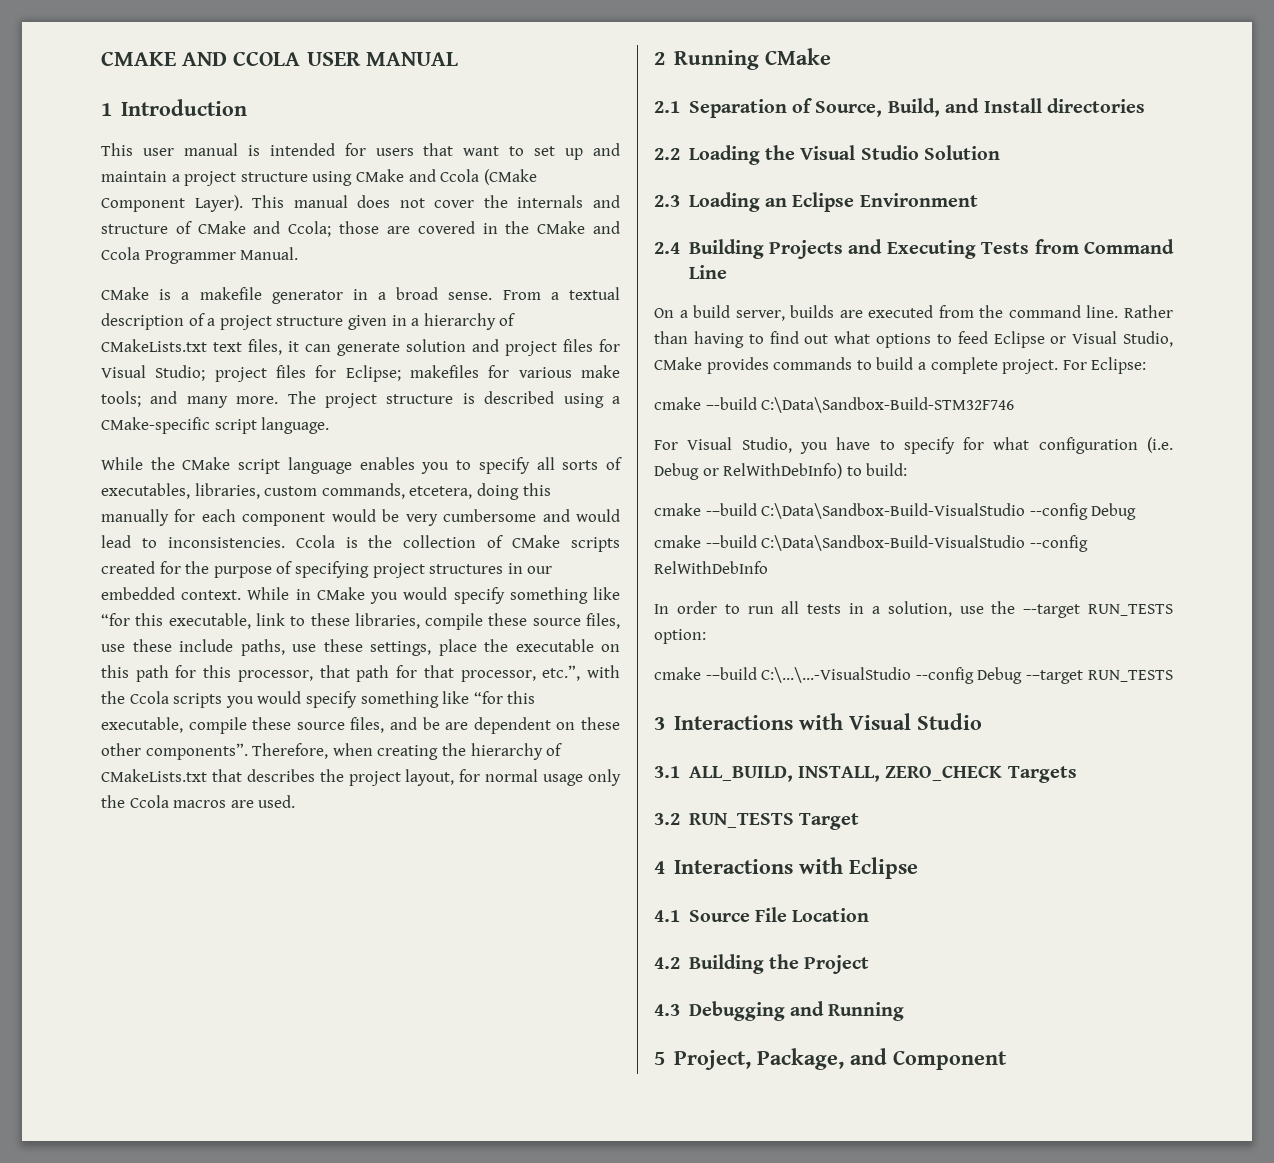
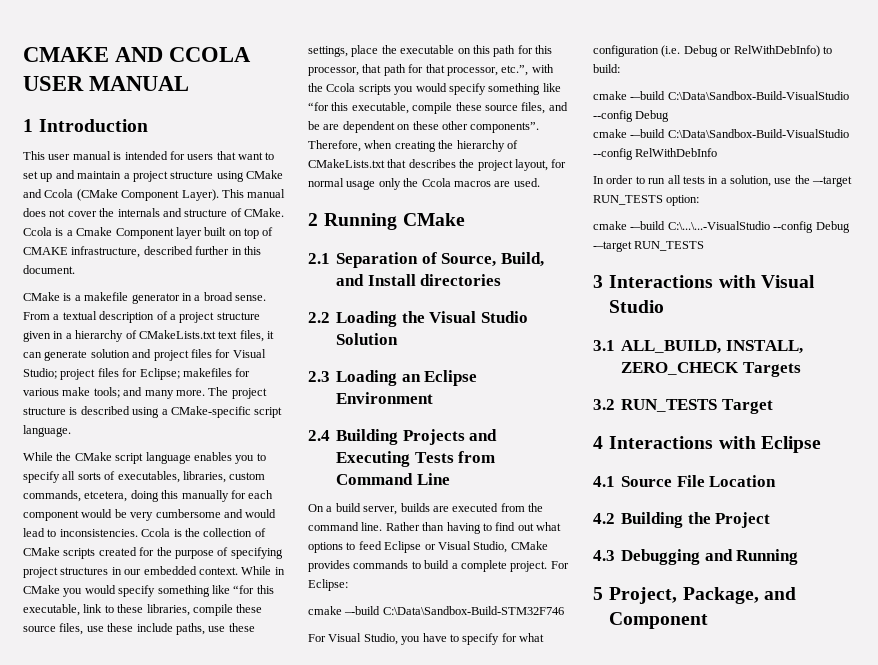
[197,221,620,237] [101,247,299,264] CMake and Ccola; those are covered in the CMake and Ccola Programmer Manual. -> [244,208,284,217] [23,227,274,239] [23,246,261,258] [23,265,75,274] CMake. Ccola is a Cmake Component layer built on top of CMAKE infrastructure, described further in this document.

